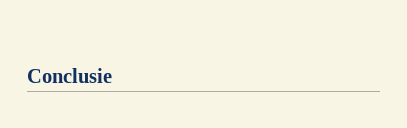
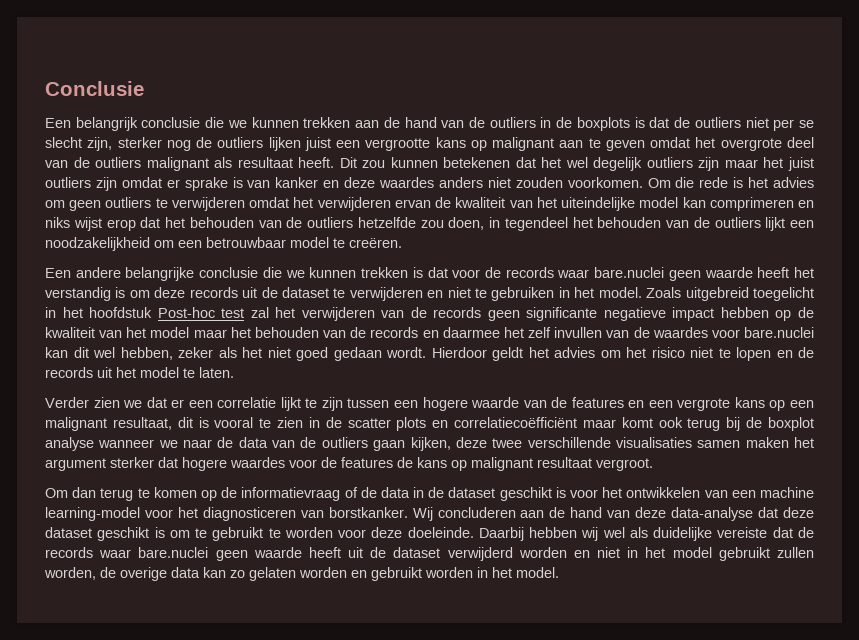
(112, 75) none -> [45,117,815,131] [45,137,815,151] [45,157,814,171] [45,177,814,191] [45,197,815,211] [45,217,814,231] [45,237,402,251] [45,267,814,281] [45,287,815,301] [45,307,814,321] [45,327,814,338] [45,347,814,361] [45,367,234,378] [45,397,814,411] [45,417,815,431] [45,437,815,451] [45,457,653,471] [45,487,814,501] [45,507,814,521] [45,527,815,541] [45,547,814,561] [44,567,559,581] // Een belangrijk conclusie die we kunnen trekken aan de hand van de outliers in de boxplots is dat de outliers niet per se slecht zijn, sterker nog de outliers lijken juist een vergrootte kans op malignant aan te geven omdat het overgrote deel van de outliers malignant als resultaat heeft. Dit zou kunnen betekenen dat het wel degelijk outliers zijn maar het juist outliers zijn omdat er sprake is van kanker en deze waardes anders niet zouden voorkomen. Om die rede is het advies om geen outliers te verwijderen omdat het verwijderen ervan de kwaliteit van het uiteindelijke model kan comprimeren en niks wijst erop dat het behouden van de outliers hetzelfde zou doen, in tegendeel het behouden van de outliers lijkt een noodzakelijkheid om een betrouwbaar model te creëren. // Een andere belangrijke conclusie die we kunnen trekken is dat voor de records waar bare.nuclei geen waarde heeft het verstandig is om deze records uit de dataset te verwijderen en niet te gebruiken in het model. Zoals uitgebreid toegelicht in het hoofdstuk Post-hoc test zal het verwijderen van de records geen significante negatieve impact hebben op de kwaliteit van het model maar het behouden van de records en daarmee het zelf invullen van de waardes voor bare.nuclei kan dit wel hebben, zeker als het niet goed gedaan wordt. Hierdoor geldt het advies om het risico niet te lopen en de records uit het model te laten. // Verder zien we dat er een correlatie lijkt te zijn tussen een hogere waarde van de features en een vergrote kans op een malignant resultaat, dit is vooral te zien in de scatter plots en correlatiecoëfficiënt maar komt ook terug bij de boxplot analyse wanneer we naar de data van de outliers gaan kijken, deze twee verschillende visualisaties samen maken het argument sterker dat hogere waardes voor de features de kans op malignant resultaat vergroot. // Om dan terug te komen op de informatievraag of de data in de dataset geschikt is voor het ontwikkelen van een machine learning-model voor het diagnosticeren van borstkanker. Wij concluderen aan de hand van deze data-analyse dat deze dataset geschikt is om te gebruikt te worden voor deze doeleinde. Daarbij hebben wij wel als duidelijke vereiste dat de records waar bare.nuclei geen waarde heeft uit de dataset verwijderd worden en niet in het model gebruikt zullen worden, de overige data kan zo gelaten worden en gebruikt worden in het model.

